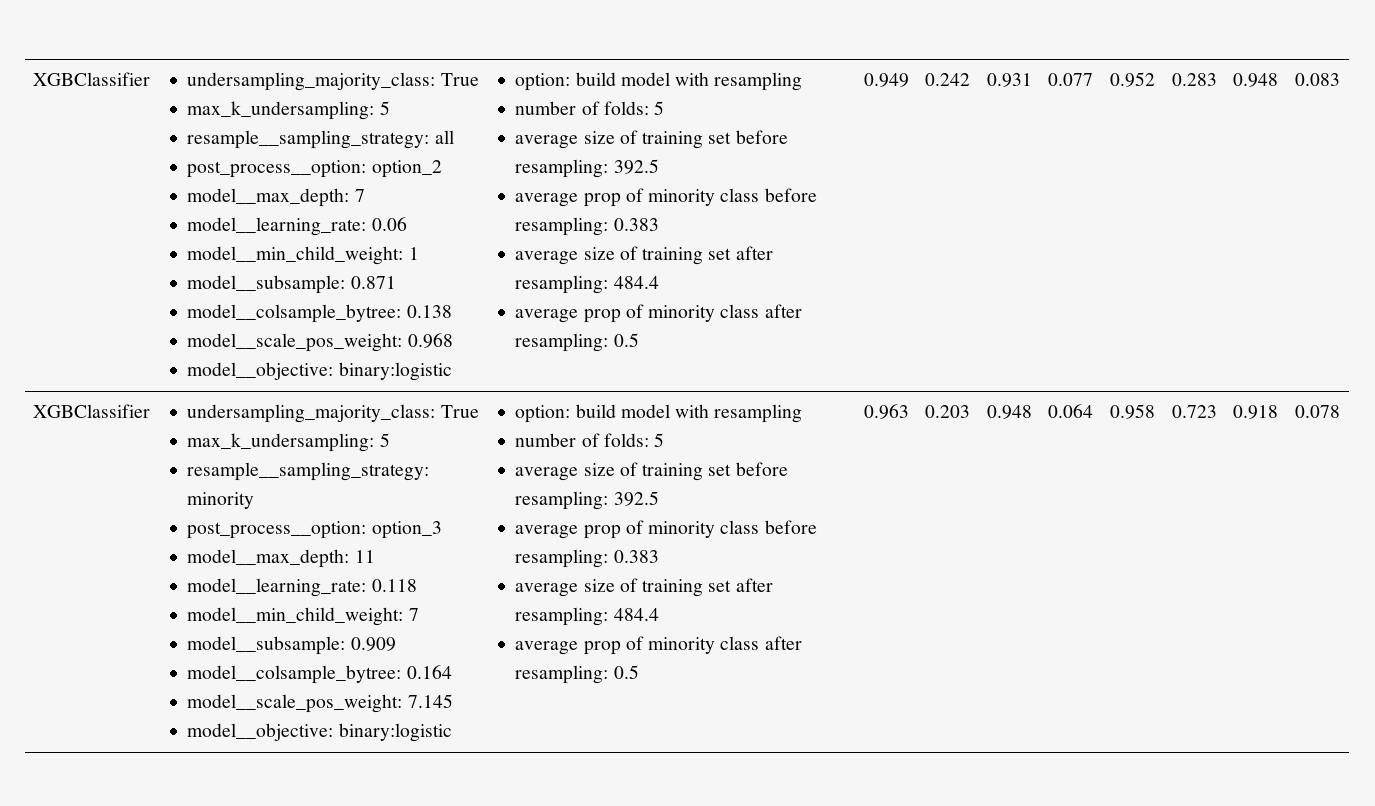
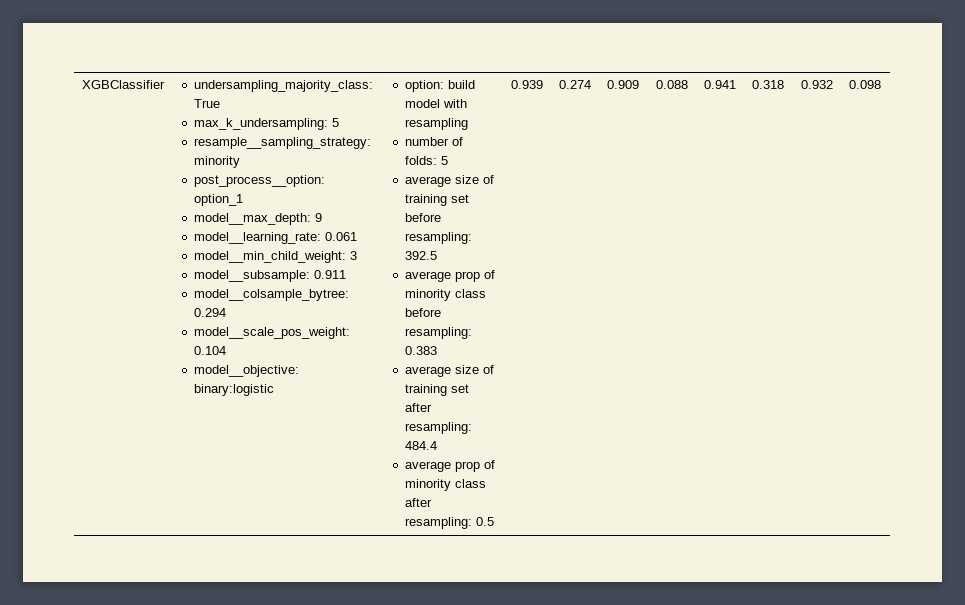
[32,72,150,86] [187,72,479,91] [187,101,390,120] [187,130,454,149] [187,160,442,178] [187,188,365,207] [187,217,407,236] [187,246,419,265] [187,275,396,294] [187,304,452,323] [187,333,453,352] XGBClassifier | undersampling_majority_class: True // max_k_undersampling: 5 // resample__sampling_strategy: all // post_process__option: option_2 // model__max_depth: 7 // model__learning_rate: 0.06 // model__min_child_weight: 1 // model__subsample: 0.871 // model__colsample_bytree: 0.138 // model__scale_pos_weight: 0.968 -> [81,80,165,89] [193,80,373,92] [193,99,220,108] [193,118,339,130] [193,137,371,149] [193,156,240,168] [193,175,325,187] [193,194,243,206] [193,213,322,225] [193,232,357,244] [193,251,357,263] [193,270,346,282] [193,289,349,301] [193,308,226,317] [193,327,350,339] [193,346,226,355] XGBClassifier | undersampling_majority_class: True // max_k_undersampling: 5 // resample__sampling_strategy: minority // post_process__option: option_1 // model__max_depth: 9 // model__learning_rate: 0.061 // model__min_child_weight: 3 // model__subsample: 0.911 // model__colsample_bytree: 0.294 // model__scale_pos_weight: 0.104
[863,73,909,87] [924,73,970,86] [986,73,1032,87] [1047,73,1093,86] [1109,72,1155,87] [1171,73,1217,86] [1232,73,1278,87] [1294,73,1340,86] [32,404,150,418] [187,404,479,423] [187,433,390,452] [187,462,430,481] [187,492,255,509] [187,521,442,539] [187,549,375,568] [187,578,417,597] [187,607,419,626] [187,636,396,655] [187,665,452,684] [187,694,453,713] [187,723,452,742] [515,404,803,423] [515,433,665,447] [515,462,788,481] [515,491,659,510] [515,520,817,539] [515,549,659,568] [515,578,773,597] [515,607,659,626] [515,636,802,655] [515,665,639,684] [863,404,909,419] [924,405,970,418] [986,405,1032,419] [1047,404,1093,418] [1109,404,1155,419] [1171,405,1217,418] [1232,405,1278,419] [1294,405,1340,418] 0.949 | 0.242 | 0.931 | 0.077 | 0.952 | 0.283 | 0.948 | 0.083 // XGBClassifier | undersampling_majority_class: True // max_k_undersampling: 5 // resample__sampling_strategy: minority // post_process__option: option_3 // model__max_depth: 11 // model__learning_rate: 0.118 // model__min_child_weight: 7 // model__subsample: 0.909 // model__colsample_bytree: 0.164 // model__scale_pos_weight: 7.145 // model__objective: binary:logistic | option: build model with resampling // number of folds: 5 // average size of training set before resampling: 392.5 // average prop of minority class before resampling: 0.383 // average size of training set after resampling: 484.4 // average prop of minority class after resampling: 0.5 | 0.963 | 0.203 | 0.948 | 0.064 | 0.958 | 0.723 | 0.918 | 0.078 -> [510,80,543,89] [558,80,591,89] [606,80,639,89] [655,80,688,89] [703,80,736,89] [751,80,784,89] [800,80,833,89] [848,80,881,89] 0.939 | 0.274 | 0.909 | 0.088 | 0.941 | 0.318 | 0.932 | 0.098

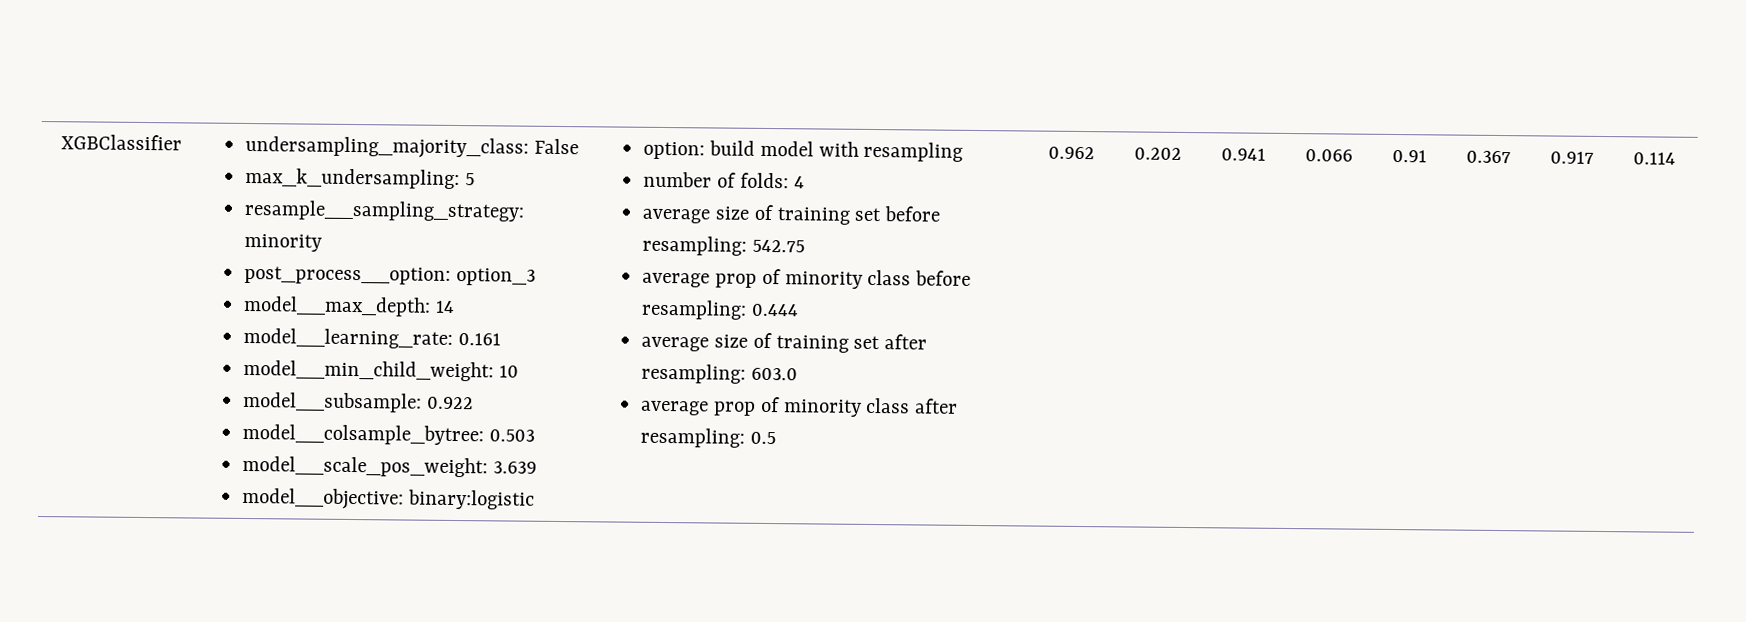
[193,99,220,108] True -> [533,138,579,155] False
[193,194,243,206] option_1 -> [455,267,536,286] option_3
[314,213,322,222] 9 -> [434,300,455,313] 14
[324,232,357,241] 0.061 -> [457,333,501,346] 0.161
[349,251,357,260] 3 -> [498,365,519,378] 10
[313,270,346,279] 0.911 -> [426,396,474,410] 0.922
[193,308,226,317] 0.294 -> [488,429,535,442] 0.503
[193,346,226,355] 0.104 -> [492,461,537,474] 3.639
[440,156,448,165] 5 -> [793,176,805,189] 4
[404,251,437,260] 392.5 -> [751,239,805,253] 542.75
[404,346,437,355] 0.383 -> [750,303,799,317] 0.444
[404,441,437,450] 484.4 -> [750,367,798,381] 603.0
[510,80,543,89] [558,80,591,89] [606,80,639,89] [655,80,688,89] [703,80,736,89] [751,80,784,89] [800,80,833,89] [848,80,881,89] 0.939 | 0.274 | 0.909 | 0.088 | 0.941 | 0.318 | 0.932 | 0.098 -> [1047,146,1095,160] [1133,147,1182,160] [1220,148,1266,161] [1304,149,1353,162] [1391,149,1427,163] [1465,150,1511,164] [1549,151,1594,164] [1632,152,1676,165] 0.962 | 0.202 | 0.941 | 0.066 | 0.91 | 0.367 | 0.917 | 0.114

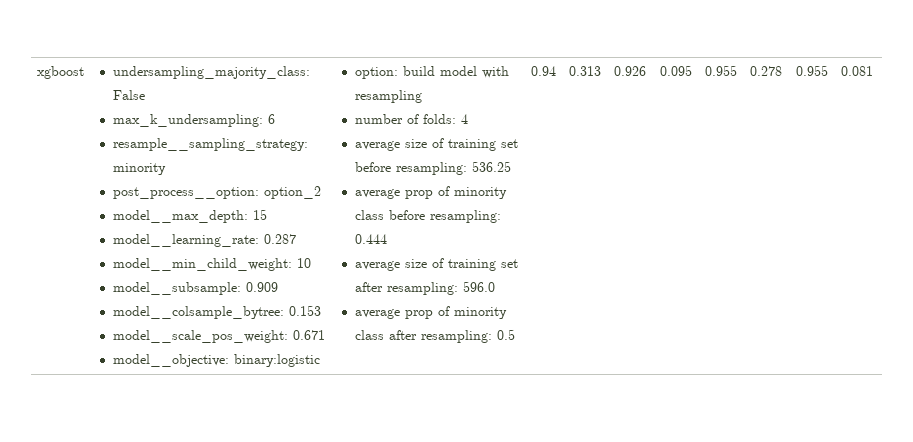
[60,134,182,151] XGBClassifier -> [37,66,85,79] xgboost
[464,173,475,186] 5 -> [267,114,275,124] 6
[455,267,536,286] option_3 -> [263,186,321,199] option_2
[434,300,455,313] 14 -> [252,209,267,220] 15
[457,333,501,346] 0.161 -> [263,234,296,244] 0.287
[426,396,474,410] 0.922 -> [245,282,278,292] 0.909
[488,429,535,442] 0.503 -> [288,305,321,316] 0.153
[492,461,537,474] 3.639 -> [292,330,325,340] 0.671
[751,239,805,253] 542.75 -> [471,161,511,172] 536.25
[750,367,798,381] 603.0 -> [462,281,495,292] 596.0
[1047,146,1095,160] [1133,147,1182,160] [1220,148,1266,161] [1304,149,1353,162] [1391,149,1427,163] [1465,150,1511,164] [1549,151,1594,164] [1632,152,1676,165] 0.962 | 0.202 | 0.941 | 0.066 | 0.91 | 0.367 | 0.917 | 0.114 -> [531,66,557,76] [569,66,602,76] [614,66,647,76] [660,65,693,76] [705,65,738,76] [750,66,783,76] [796,65,829,76] [841,66,874,76] 0.94 | 0.313 | 0.926 | 0.095 | 0.955 | 0.278 | 0.955 | 0.081

